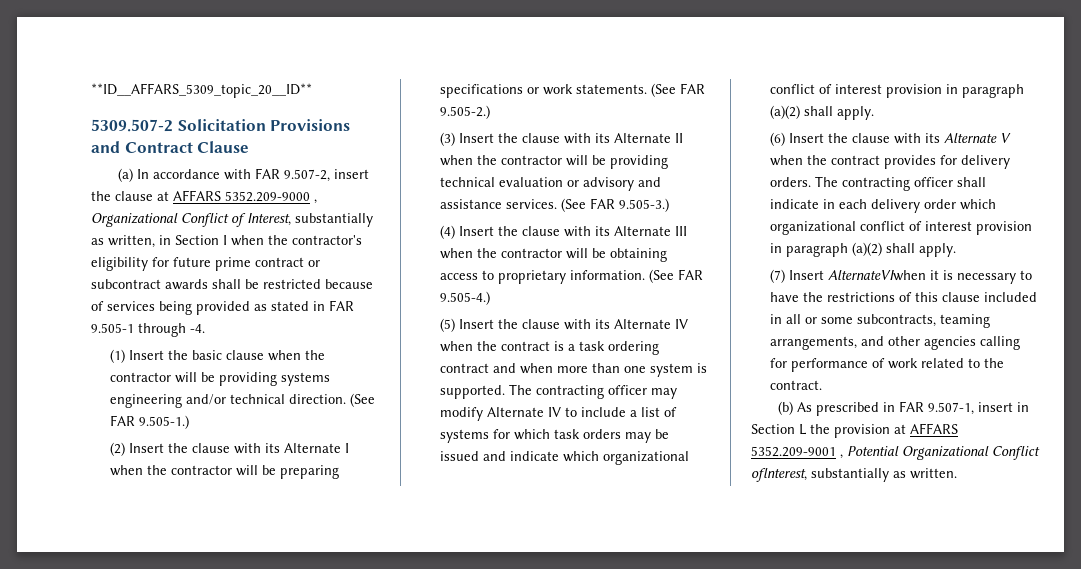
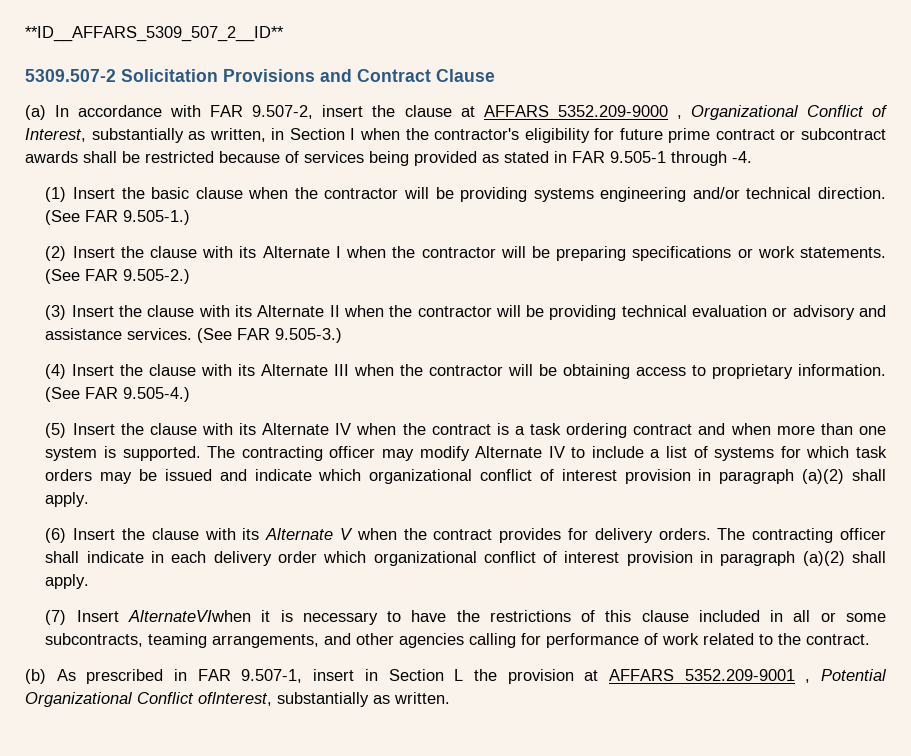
[91,83,312,98] **ID__AFFARS_5309_topic_20__ID** -> [25,26,284,42] **ID__AFFARS_5309_507_2__ID**

